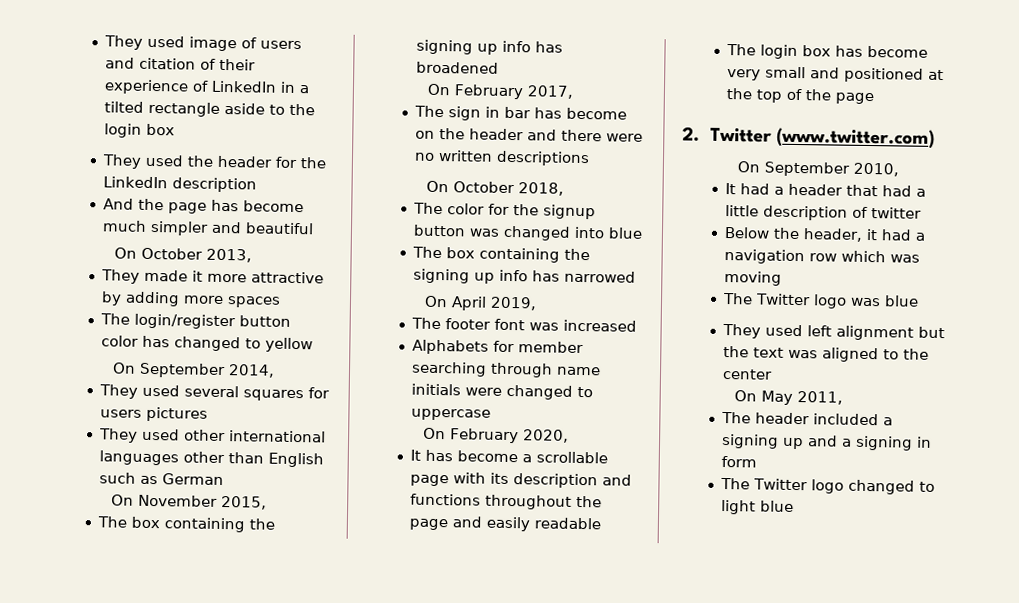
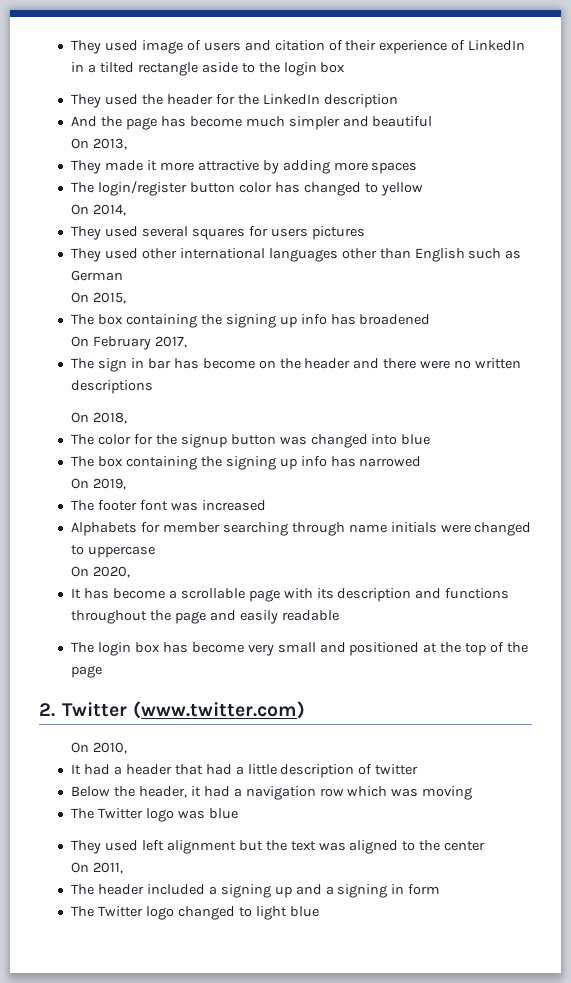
[140,247,203,260] October -> (90, 143) none
[138,362,226,379] September -> (90, 209) none
[137,494,218,507] November -> (90, 297) none
[452,181,515,194] October -> (90, 417) none
[450,296,487,311] April -> (90, 483) none
[449,428,519,444] February -> (90, 571) none
[763,161,850,177] September -> (90, 747) none
[760,390,793,405] May -> (90, 867) none

